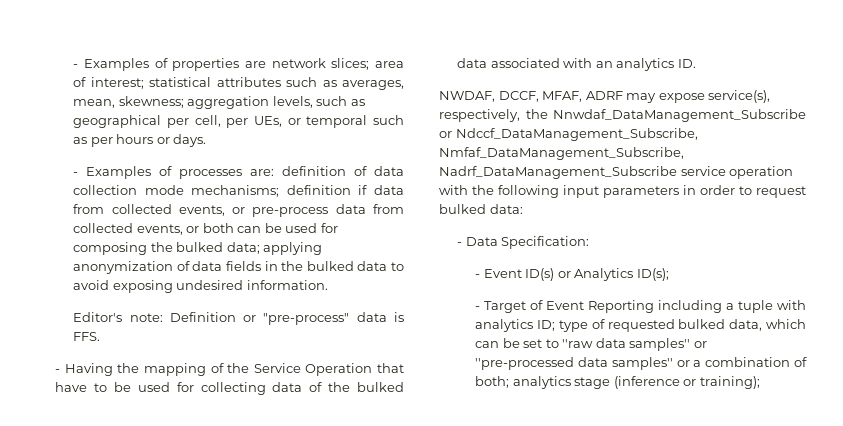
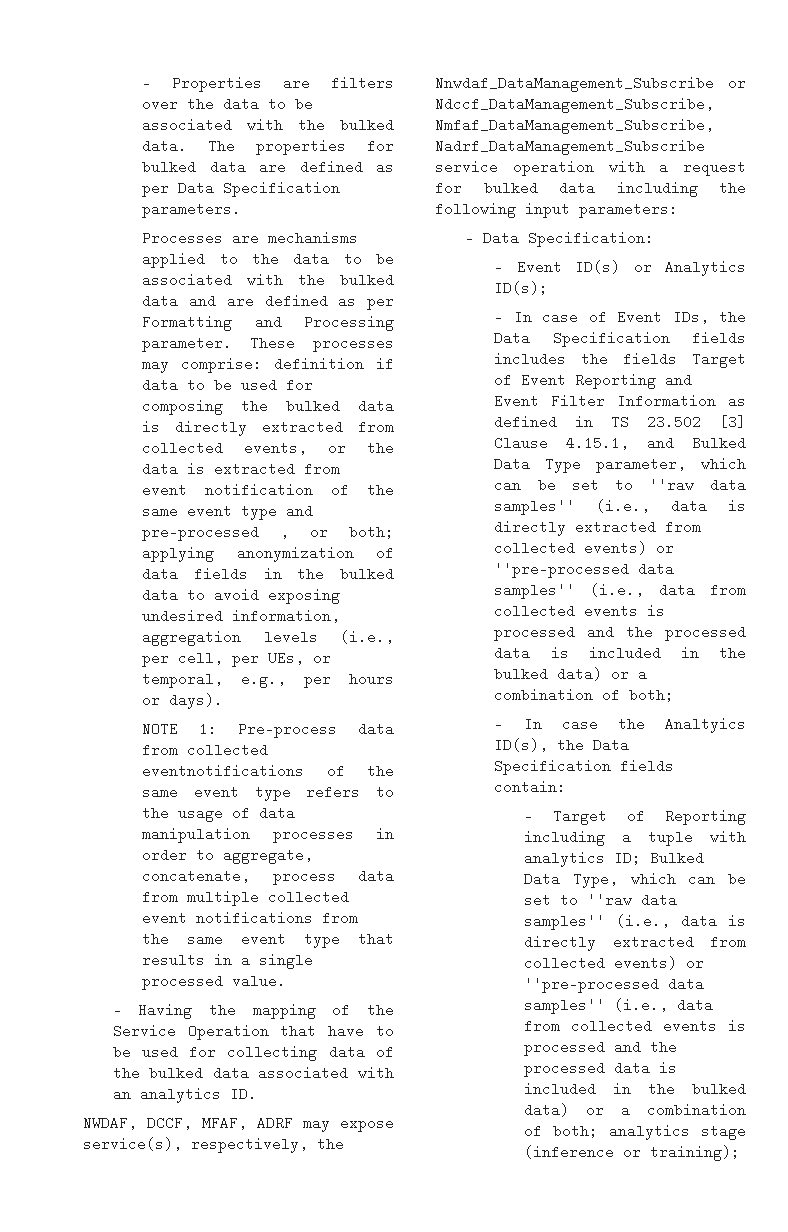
[73,58,404,71] [73,77,404,90] [73,96,365,109] [73,115,404,128] [73,134,207,147] [73,166,404,179] [73,185,404,197] [73,204,404,217] [73,223,262,235] - Examples of properties are network slices; area of interest; statistical attributes such as averages, mean, skewness; aggregation levels, such as geographical per cell, per UEs, or temporal such as per hours or days. // - Examples of processes are: definition of data collection mode mechanisms; definition if data from collected events, or pre-process data from collected events, or both can -> [142,76,394,92] [142,97,314,111] [142,118,394,132] [142,139,394,155] [142,160,394,174] [142,181,341,197] [142,202,242,218] [142,231,359,245] [142,252,394,268] [142,273,394,287] [142,294,395,310] [142,315,394,331] [142,336,394,352] [142,357,394,373] [142,378,206,392] - Properties are filters over the data to be associated with the bulked data. The properties for bulked data are defined as per Data Specification parameters. // Processes are mechanisms applied to the data to be associated with the bulked data and are defined as per Formatting and Processing parameter. These processes may comprise: definition if data to
[226,242,260,254] data; -> [358,399,394,413] [142,420,394,436] [142,441,394,455] [142,462,341,476] [142,483,394,497] [142,504,314,520] [142,525,394,541] data is directly extracted from collected events, or the data is extracted from event notification of the same event type and pre-processed , or both;
[246,280,328,290] [73,312,404,325] [73,332,101,341] information. // Editor's note: Definition or "pre-process" data is FFS. -> [232,609,341,623] [142,630,394,646] [142,651,332,667] [142,672,394,688] [142,693,224,709] [142,722,394,738] [142,743,269,757] [142,764,394,778] [142,785,394,801] [142,806,296,822] [142,827,394,843] [142,848,314,864] [142,869,394,885] [142,890,350,906] [142,911,359,925] [142,932,394,948] [142,953,314,969] [142,974,287,990] information, aggregation levels (i.e., per cell, per UEs, or temporal, e.g., per hours or days). // NOTE 1: Pre-process data from collected eventnotifications of the same event type refers to the usage of data manipulation processes in order to aggregate, concatenate, process data from multiple collected event notifications from the same event type that results in a single processed value.
[472,185,806,198] [439,204,523,214] the following input parameters in order to request bulked data: -> [659,160,746,176] [435,181,746,197] [435,202,678,218] a request for bulked data including the following input parameters:
[484,300,806,313] [475,319,806,332] [475,338,707,351] [475,357,673,370] Target of Event Reporting including a tuple with analytics ID; type of requested bulked data, which can be set to ''raw data samples'' or ''pre-processed data samples'' -> [513,310,746,324] [494,331,746,347] [494,352,746,368] [494,373,693,389] [494,394,746,408] [494,415,746,429] [494,436,746,450] [494,457,746,473] [494,478,746,492] [494,499,746,515] [494,520,702,536] [494,541,675,555] [494,562,675,578] [494,583,746,599] [494,604,666,618] [494,625,746,641] [494,646,746,660] [494,667,648,681] [494,688,675,702] [494,717,746,733] [494,738,630,752] [494,759,675,775] [494,780,567,794] [524,809,746,825] [524,830,746,846] [524,851,705,867] [524,872,746,888] [524,893,678,907] [524,914,746,930] [524,935,746,951] [524,956,705,970] [524,977,705,993] [524,998,714,1014] [524,1019,746,1033] [524,1040,678,1056] [524,1061,678,1077] [524,1082,746,1096] [524,1103,570,1117] In case of Event IDs, the Data Specification fields includes the fields Target of Event Reporting and Event Filter Information as defined in TS 23.502 [3] Clause 4.15.1, and Bulked Data Type parameter, which can be set to ''raw data samples'' (i.e., data is directly extracted from collected events) or ''pre-processed data samples'' (i.e., data from collected events is processed and the processed data is included in the bulked data) or a combination of both; // - In case the Analtyics ID(s), the Data Specification fields contain: // - Target of Reporting including a tuple with analytics ID; Bulked Data Type, which can be set to ''raw data samples'' (i.e., data is directly extracted from collected events) or ''pre-processed data samples'' (i.e., data from collected events is processed and the processed data is included in the bulked data)

